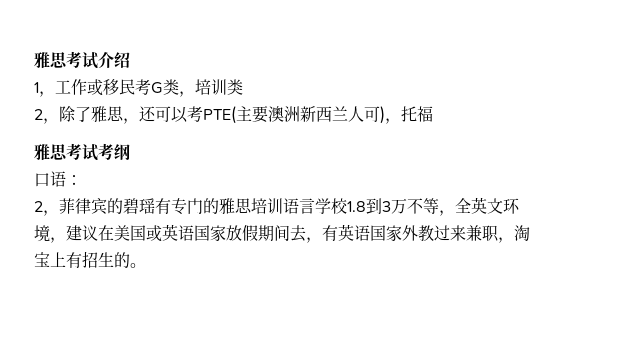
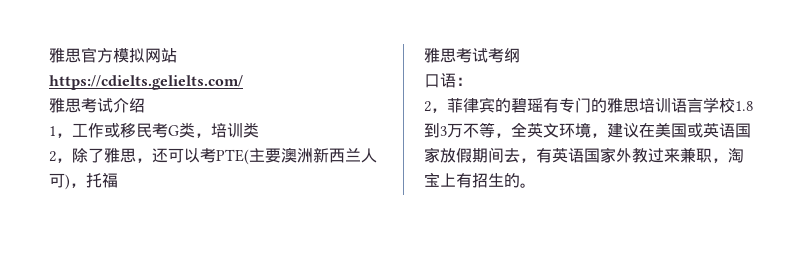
[34,52,68,69] 雅思 -> [49,47,177,63] [49,75,243,90] [49,98,81,113] 雅思官方模拟网站 // https://cdielts.gelielts.com/ // 雅思

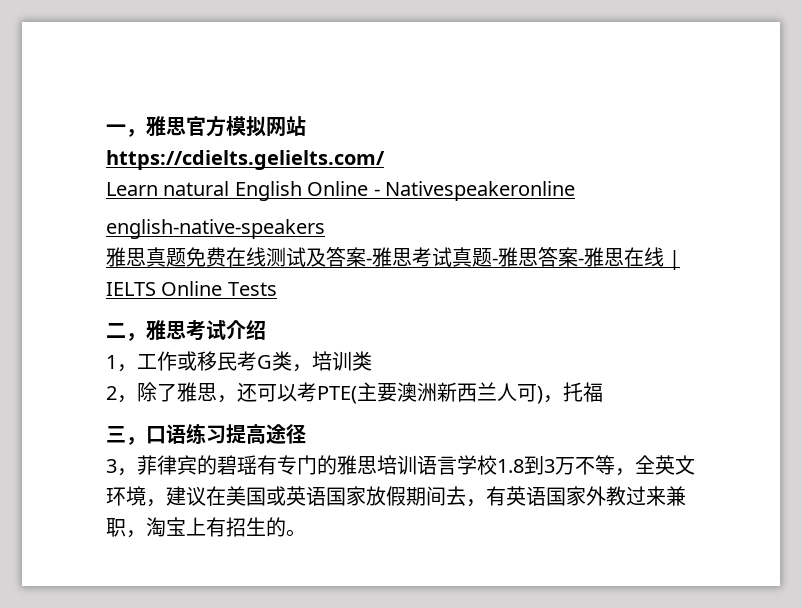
(49, 55) none -> [106,124,146,137] 一，
(243, 82) none -> [106,181,575,201] [106,219,325,239] [106,247,681,270] [106,281,277,296] [106,323,146,341] Learn natural English Online - Nativespeakeronline // english-native-speakers // 雅思真题免费在线测试及答案-雅思考试真题-雅思答案-雅思在线 | IELTS Online Tests // 二，
[424,48,520,63] [424,73,472,88] [424,101,431,112] 雅思考试考纲 // 口语： // 2 -> [106,423,306,445] [106,459,117,473] 三，口语练习提高途径 // 3

